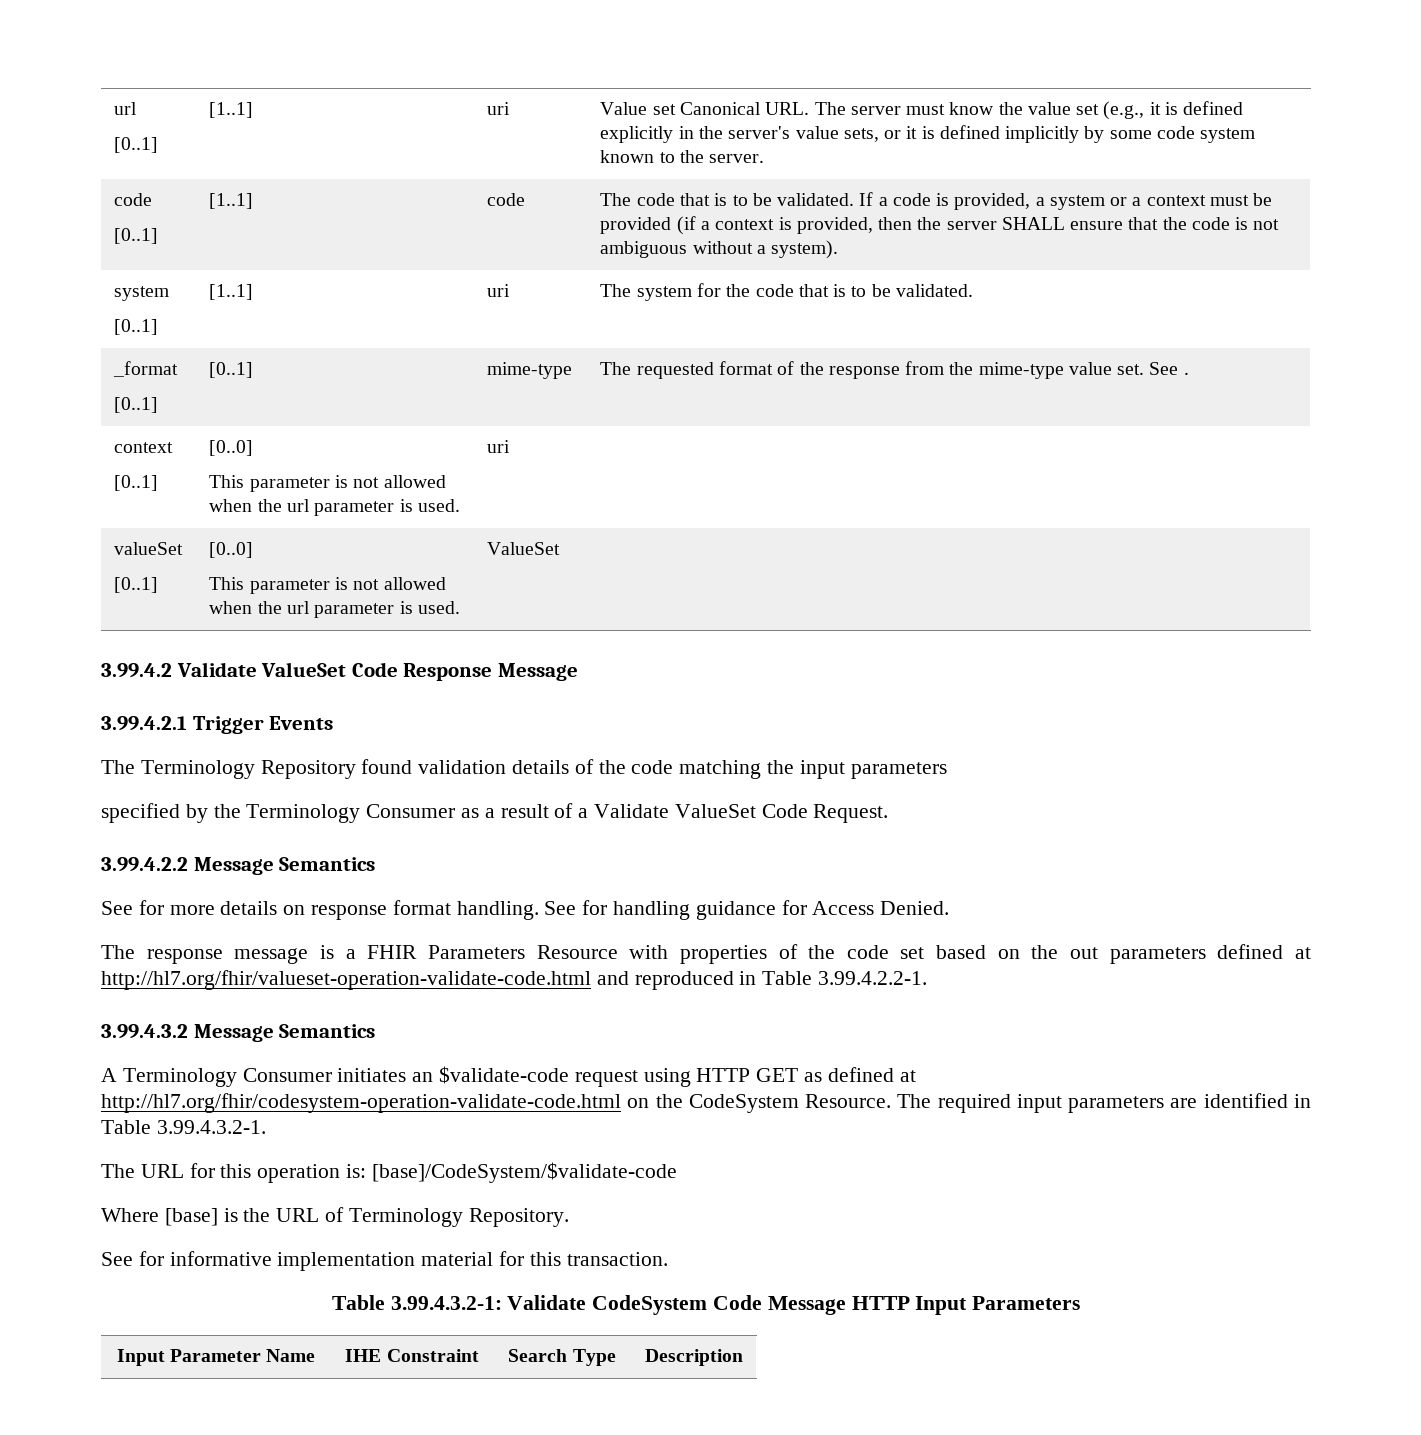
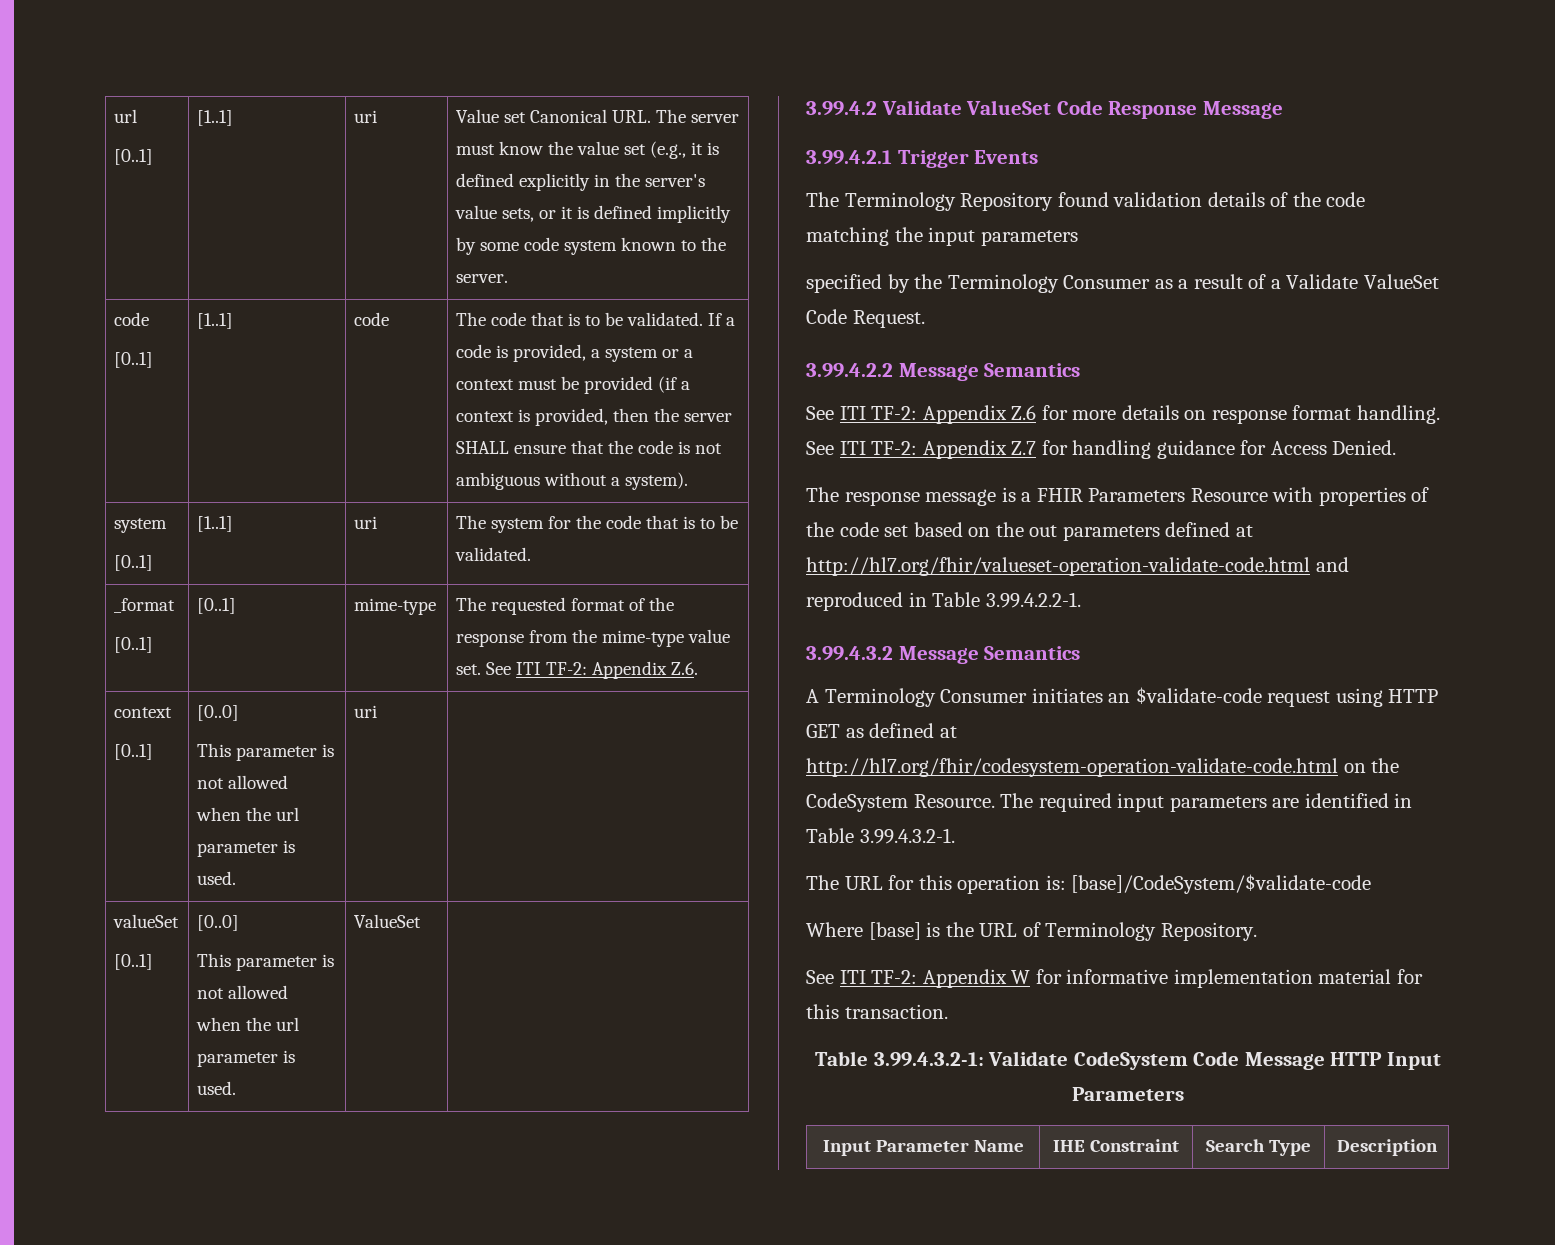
[1183,372,1189,375] . -> [516,661,699,679] ITI TF-2: Appendix Z.6.
(133, 908) none -> [839,405,1037,424] ITI TF-2: Appendix Z.6
(577, 908) none -> [839,440,1037,459] ITI TF-2: Appendix Z.7
(133, 1259) none -> [839,969,1031,988] ITI TF-2: Appendix W

